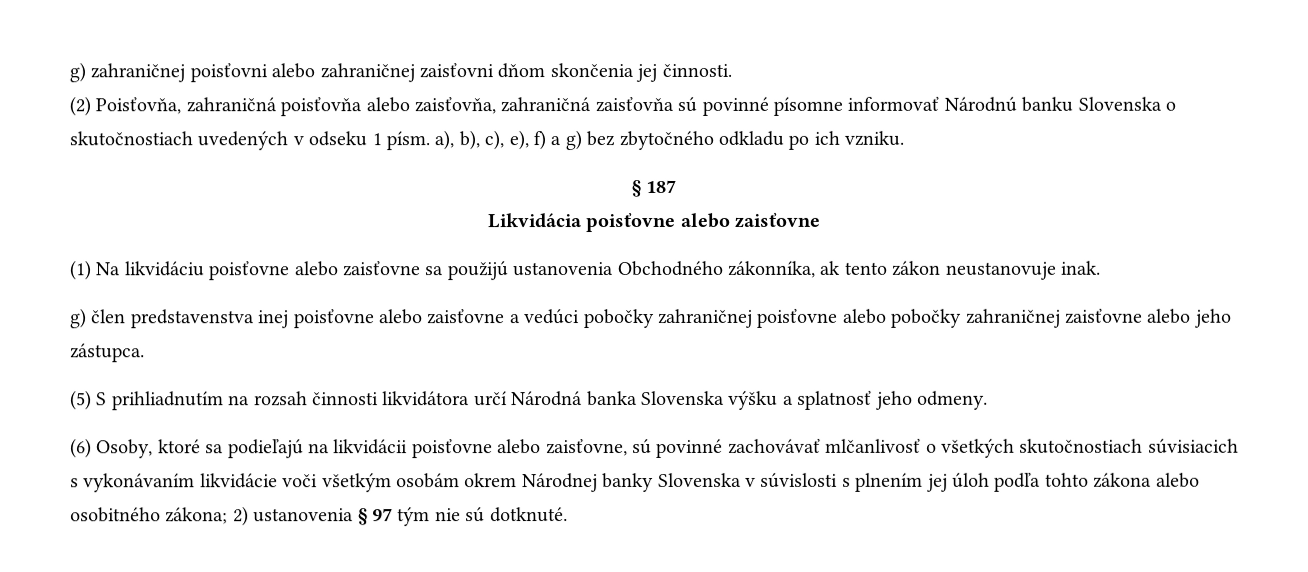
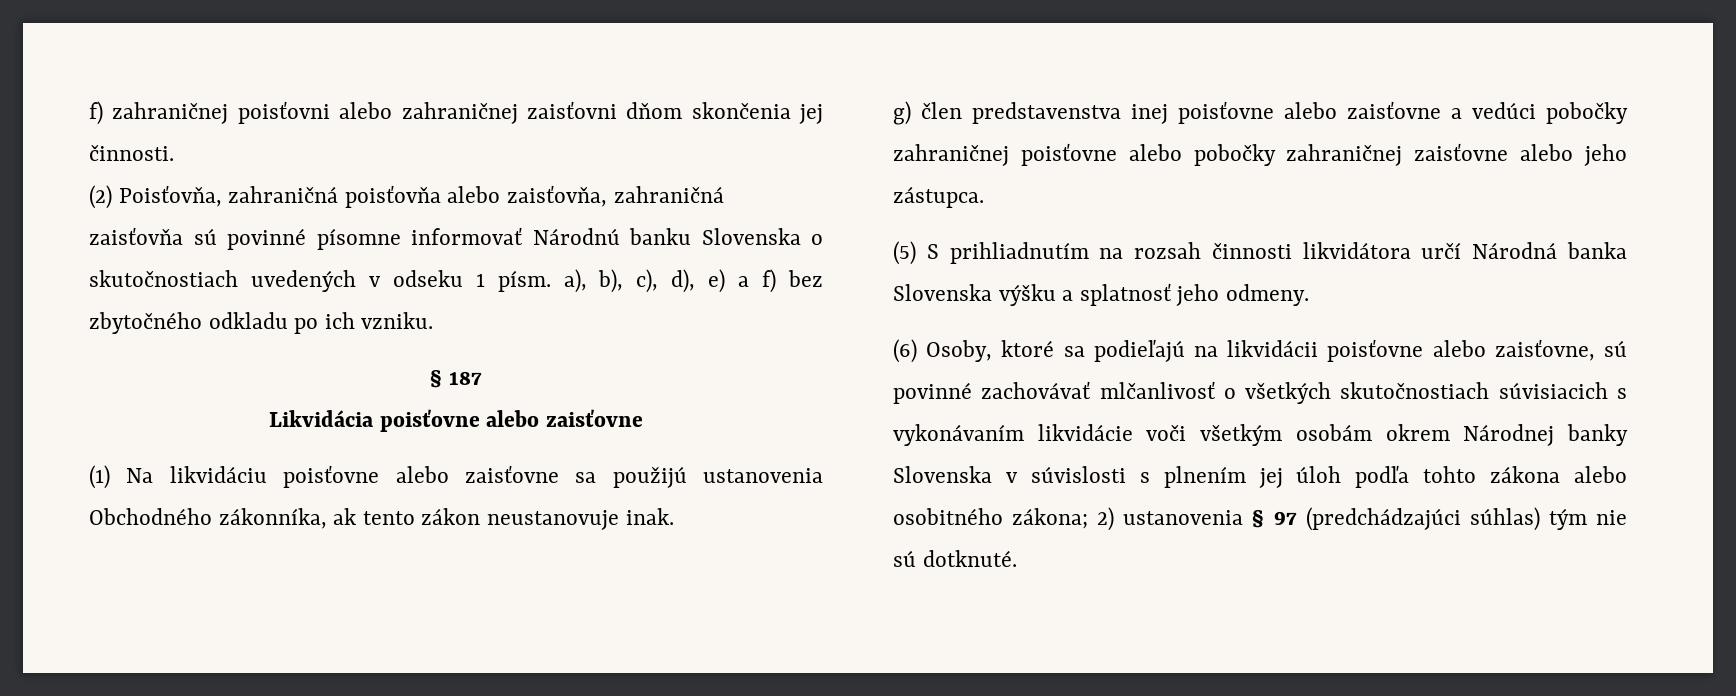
[69,62,86,83] g) -> [89,101,103,125] f)
[508,130,582,151] e), f) a g) -> [671,269,777,293] d), e) a f)
(393, 515) none -> [1305,507,1540,531] (predchádzajúci súhlas)

